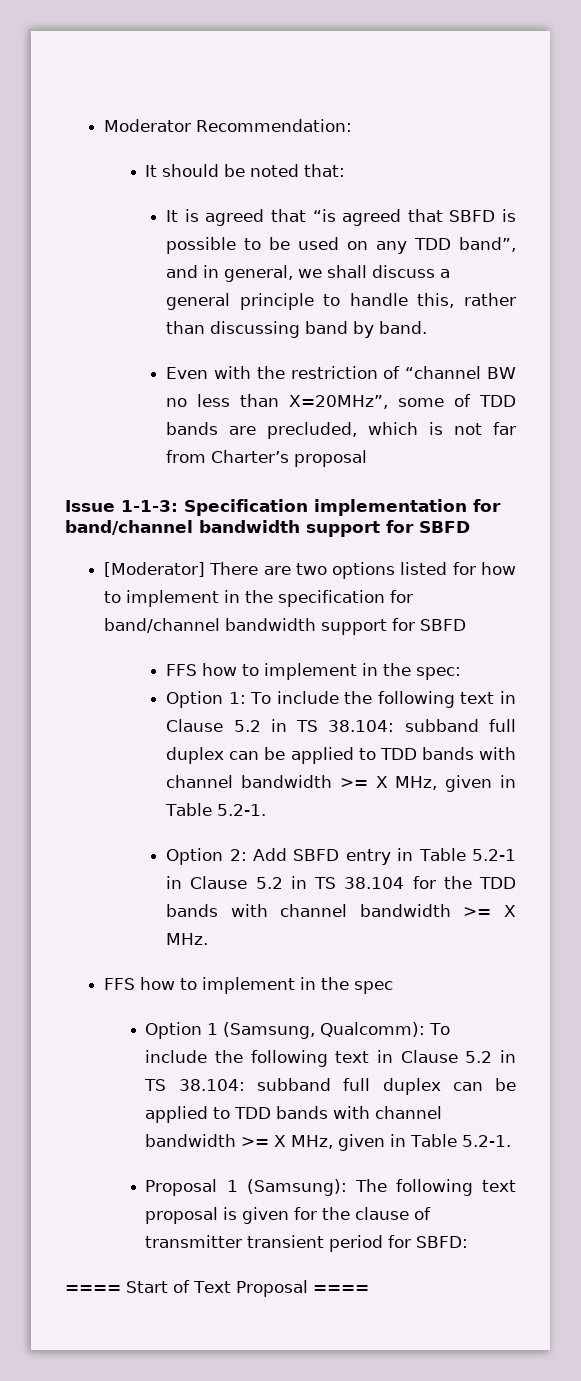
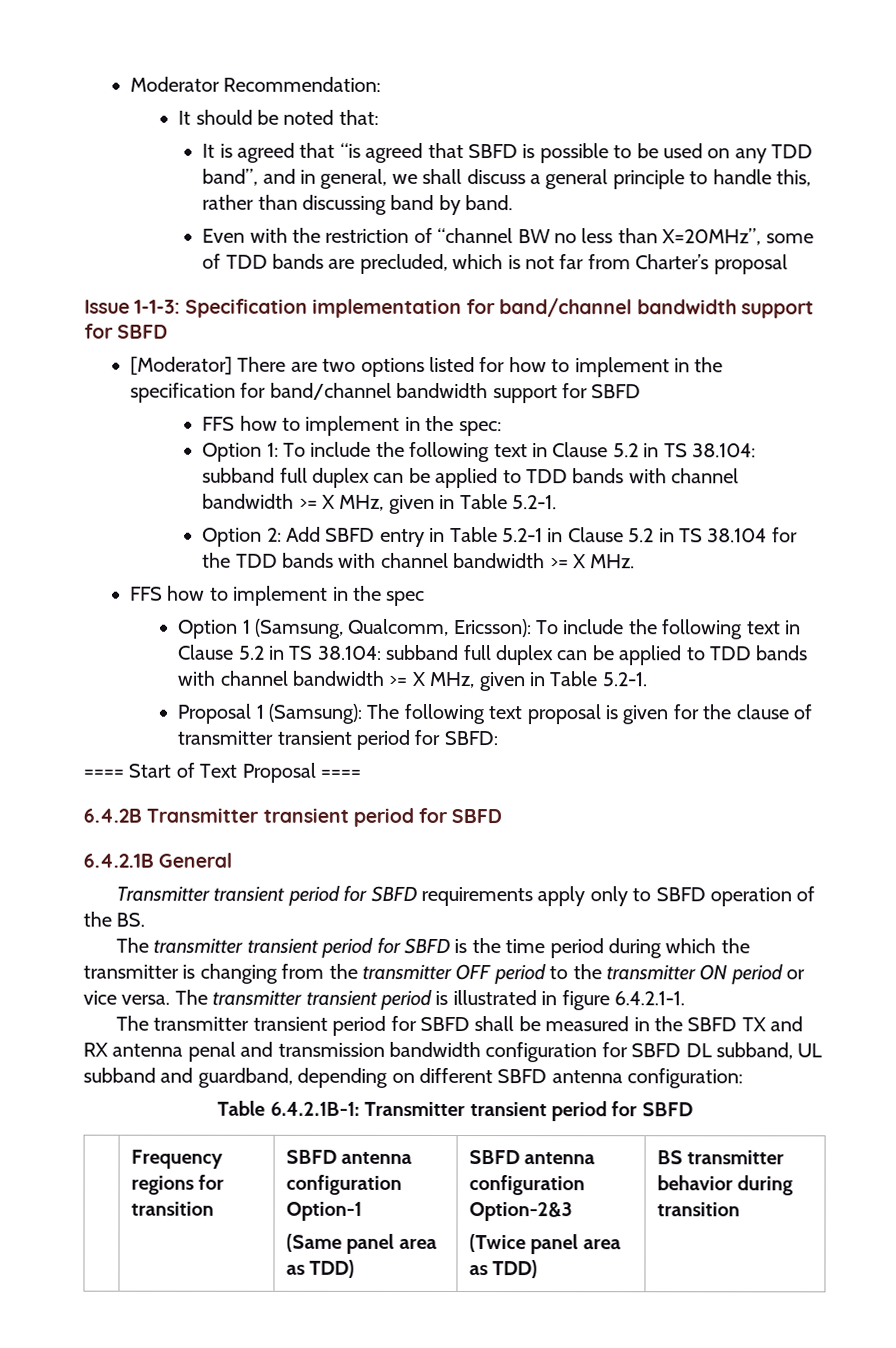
[320,1022,426,1037] Qualcomm): -> [348,618,532,638] Qualcomm, Ericsson):
(369, 1289) none -> [83,807,503,827] [83,852,233,868] [115,885,816,907] [83,911,146,927] [115,937,750,959] [83,963,806,985] [83,989,685,1011] [115,1015,804,1036] [83,1041,823,1063] [83,1067,744,1089] [217,1100,693,1122] [130,1149,223,1169] [130,1174,225,1195] [130,1201,214,1216] [285,1149,413,1164] [285,1174,402,1195] [285,1201,362,1221] [285,1233,437,1254] [285,1259,356,1278] [468,1150,596,1165] [468,1175,585,1196] [468,1202,573,1222] [468,1234,621,1255] [468,1260,539,1279] [656,1150,785,1165] [656,1175,794,1196] [656,1202,740,1217] // 6.4.2B Transmitter transient period for SBFD // 6.4.2.1B General // Transmitter transient period for SBFD requirements apply only to SBFD operation of the BS. // The transmitter transient period for SBFD is the time period during which the transmitter is changing from the transmitter OFF period to the transmitter ON period or vice versa. The transmitter transient period is illustrated in figure 6.4.2.1-1. // The transmitter transient period for SBFD shall be measured in the SBFD TX and RX antenna penal and transmission bandwidth configuration for SBFD DL subband, UL subband and guardband, depending on different SBFD antenna configuration: // Table 6.4.2.1B-1: Transmitter transient period for SBFD // | Frequency regions for transition | SBFD antenna configuration Option-1 // (Same panel area as TDD) | SBFD antenna configuration Option-2&3 // (Twice panel area as TDD) | BS transmitter behavior during transition

